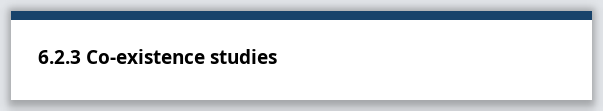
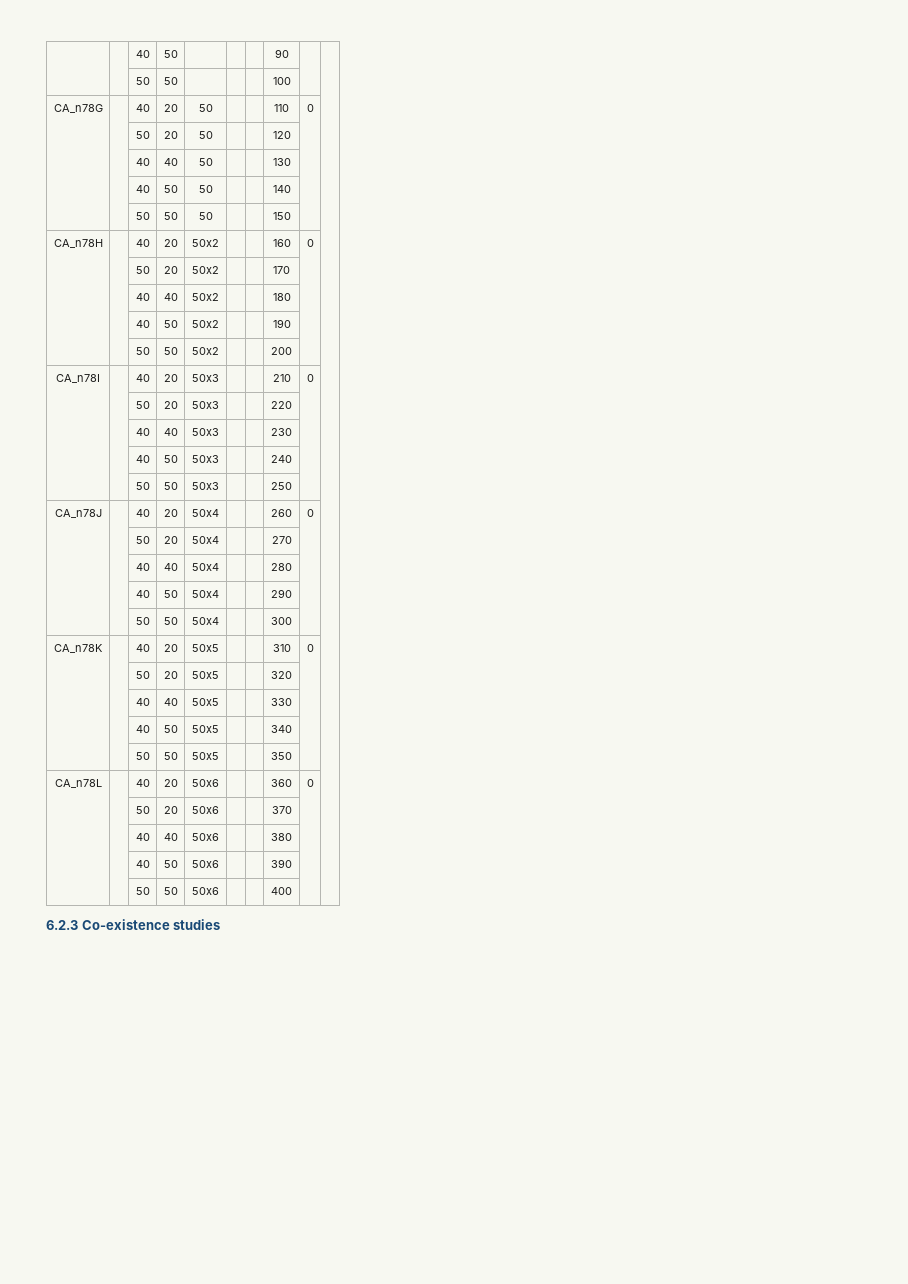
(38, 57) none -> [135,50,150,58] [163,50,178,58] [274,49,289,58] [135,77,150,85] [163,77,178,85] [272,77,291,85] [53,104,103,113] [135,104,150,112] [163,104,178,112] [198,104,213,112] [274,104,289,112] [306,104,314,112] [135,131,150,139] [163,131,178,139] [198,131,213,139] [272,131,291,139] [135,158,150,166] [163,158,178,166] [198,158,213,166] [272,158,291,166] [135,185,150,193] [163,185,178,193] [198,185,213,193] [272,185,291,193] [135,212,150,220] [163,212,178,220] [198,212,213,220] [272,212,291,220] [53,239,103,248] [135,239,150,247] [163,239,178,247] [192,239,219,247] [272,239,291,247] [306,239,314,247] [135,266,150,274] [163,266,178,274] [192,266,219,274] [273,266,290,274] [135,293,150,301] [163,293,178,301] [192,293,219,301] [272,293,291,301] [135,320,150,328] [163,320,178,328] [192,320,219,328] [272,319,291,328] [135,347,150,355] [163,347,178,355] [192,347,219,355] [271,347,292,355] [56,374,100,383] [135,374,150,382] [163,374,178,382] [192,374,219,382] [272,374,291,382] [306,374,314,382] [135,401,150,409] [163,401,178,409] [192,401,219,409] [271,401,292,409] [135,428,150,436] [163,428,178,436] [192,428,219,436] [271,428,292,436] [135,455,150,463] [163,455,178,463] [192,455,219,463] [271,455,292,463] [135,482,150,490] [163,482,178,490] [192,482,219,490] [271,482,292,490] [54,509,102,518] [135,509,150,517] [163,509,178,517] [192,509,219,517] [271,509,292,517] [306,509,314,517] [135,536,150,544] [163,536,178,544] [192,536,219,544] [271,536,292,544] [135,563,150,571] [163,563,178,571] [192,563,219,571] [271,563,292,571] [135,590,150,598] [163,590,178,598] [192,590,219,598] [271,589,292,598] [135,617,150,625] [163,617,178,625] [192,617,219,625] [271,617,292,625] [54,644,103,653] [135,644,150,652] [163,644,178,652] [192,644,219,652] [272,644,291,652] [306,644,314,652] [135,671,150,679] [163,671,178,679] [192,671,219,679] [271,671,292,679] [135,698,150,706] [163,698,178,706] [192,698,219,706] [271,698,292,706] [135,725,150,733] [163,725,178,733] [192,725,219,733] [271,725,292,733] [135,752,150,760] [163,752,178,760] [192,752,219,760] [271,752,292,760] [54,779,102,788] [135,779,150,787] [163,779,178,787] [192,779,219,787] [271,779,292,787] [306,779,314,787] [135,806,150,814] [163,806,178,814] [192,806,219,814] [271,806,292,814] [135,833,150,841] [163,833,178,841] [192,833,219,841] [271,833,292,841] [135,860,150,868] [163,860,178,868] [192,860,219,868] [271,859,292,868] [135,887,150,895] [163,887,178,895] [192,887,219,895] [271,887,292,895] | | 40 | 50 | | | | 90 | | // | | 50 | 50 | | | | 100 | | // CA_n78G | | 40 | 20 | 50 | | | 110 | 0 | // | | 50 | 20 | 50 | | | 120 | | // | | 40 | 40 | 50 | | | 130 | | // | | 40 | 50 | 50 | | | 140 | | // | | 50 | 50 | 50 | | | 150 | | // CA_n78H | | 40 | 20 | 50x2 | | | 160 | 0 | // | | 50 | 20 | 50x2 | | | 170 | | // | | 40 | 40 | 50x2 | | | 180 | | // | | 40 | 50 | 50x2 | | | 190 | | // | | 50 | 50 | 50x2 | | | 200 | | // CA_n78I | | 40 | 20 | 50x3 | | | 210 | 0 | // | | 50 | 20 | 50x3 | | | 220 | | // | | 40 | 40 | 50x3 | | | 230 | | // | | 40 | 50 | 50x3 | | | 240 | | // | | 50 | 50 | 50x3 | | | 250 | | // CA_n78J | | 40 | 20 | 50x4 | | | 260 | 0 | // | | 50 | 20 | 50x4 | | | 270 | | // | | 40 | 40 | 50x4 | | | 280 | | // | | 40 | 50 | 50x4 | | | 290 | | // | | 50 | 50 | 50x4 | | | 300 | | // CA_n78K | | 40 | 20 | 50x5 | | | 310 | 0 | // | | 50 | 20 | 50x5 | | | 320 | | // | | 40 | 40 | 50x5 | | | 330 | | // | | 40 | 50 | 50x5 | | | 340 | | // | | 50 | 50 | 50x5 | | | 350 | | // CA_n78L | | 40 | 20 | 50x6 | | | 360 | 0 | // | | 50 | 20 | 50x6 | | | 370 | | // | | 40 | 40 | 50x6 | | | 380 | | // | | 40 | 50 | 50x6 | | | 390 | | // | | 50 | 50 | 50x6 | | | 400 | | //

